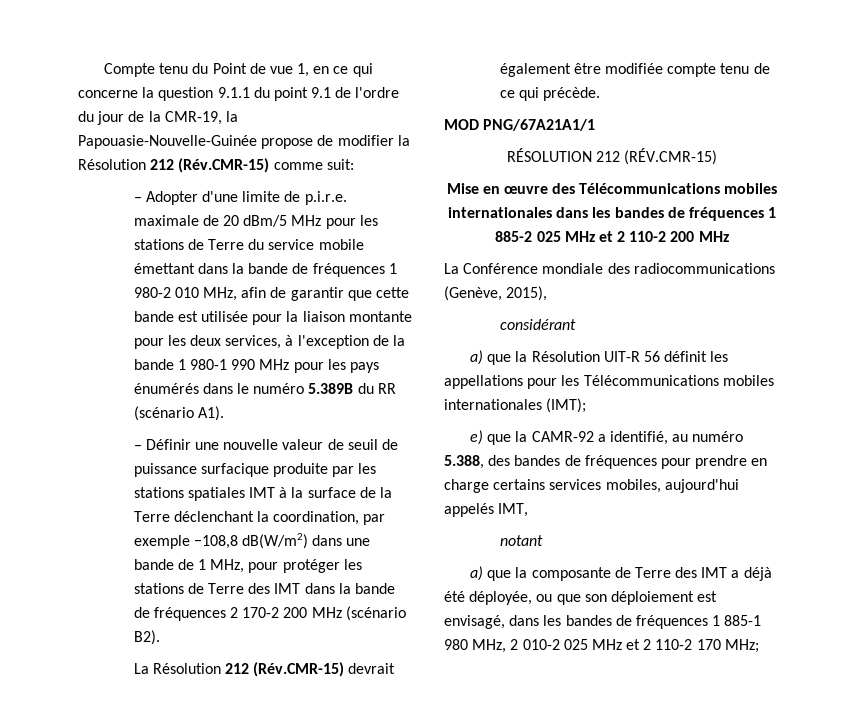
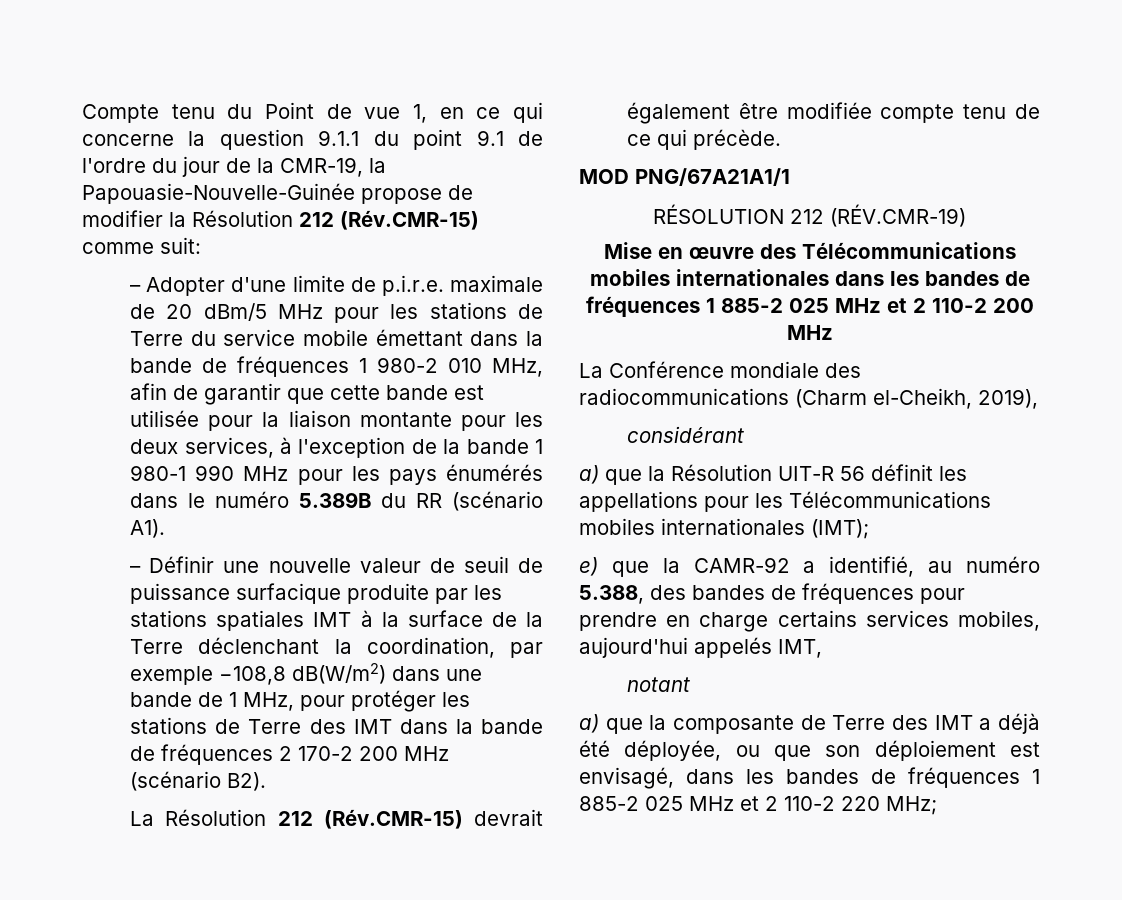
[624,148,718,165] (RÉV.CMR-15) -> [830,204,966,227] (RÉV.CMR-19)
[444,286,548,301] (Genève, 2015), -> [795,388,1038,409] (Charm el-Cheikh, 2019),
[724,615,762,626] [444,639,721,653] 885-1 980 MHz, 2 010-2 025 MHz et 2 110-2 170 -> [579,796,880,811] 885-2 025 MHz et 2 110-2 220

